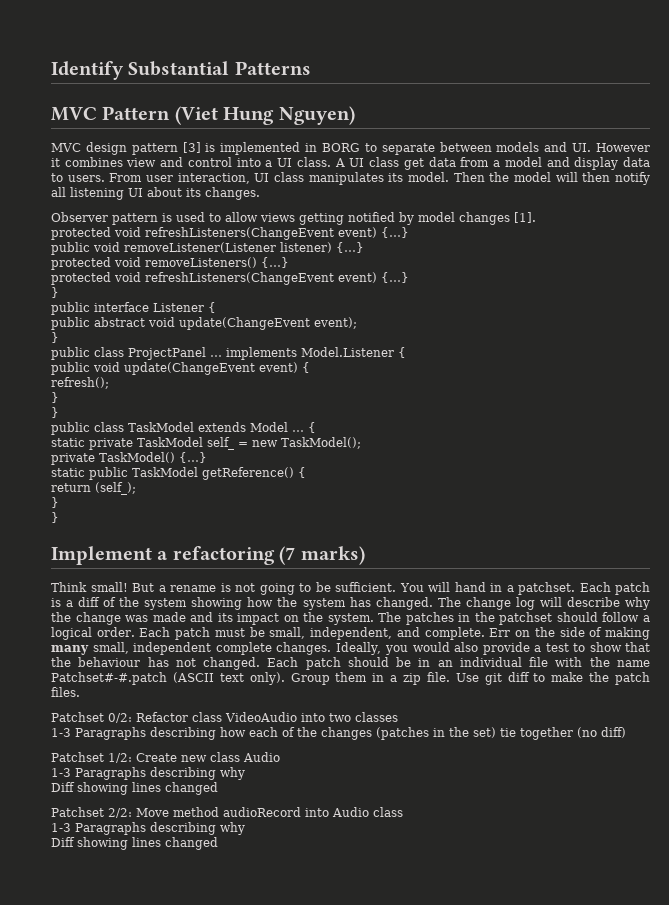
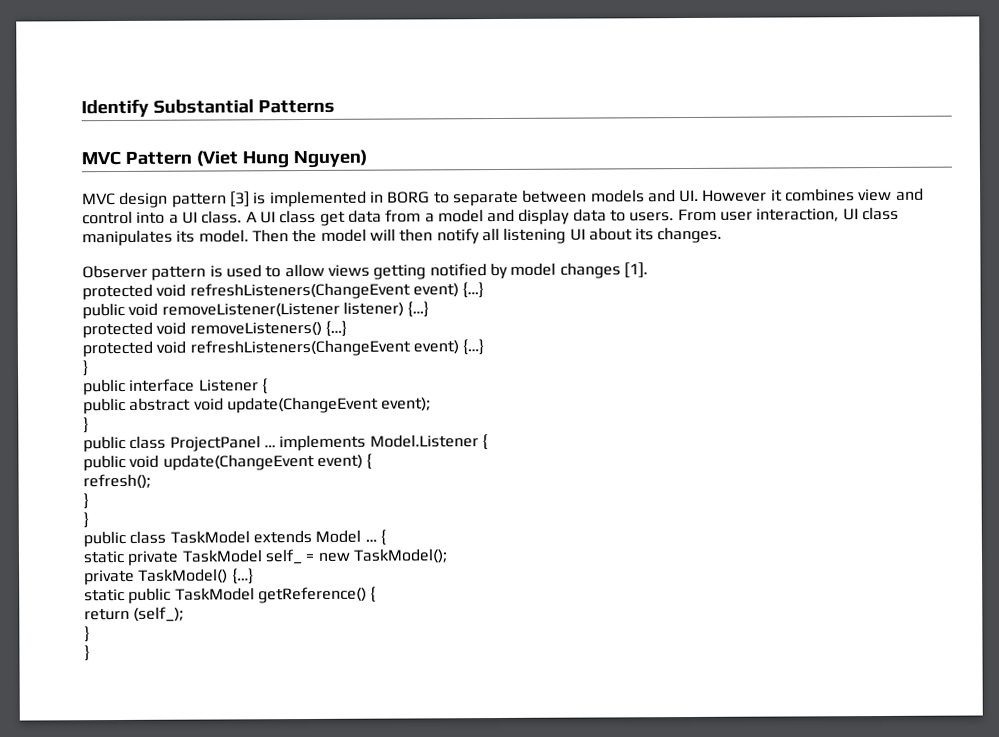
[51,546,365,565] [51,582,650,595] [51,597,650,610] [51,612,650,625] [51,627,650,640] [51,642,650,655] [51,657,650,670] [51,672,650,685] [51,687,80,697] [51,712,398,723] [51,727,626,740] [51,752,280,763] [51,767,245,780] [51,782,218,795] [51,807,403,818] [51,822,245,835] [51,837,218,850] // Implement a refactoring (7 marks) // Think small! But a rename is not going to be sufficient. You will hand in a patchset. Each patch is a diff of the system showing how the system has changed. The change log will describe why the change was made and its impact on the system. The patches in the patchset should follow a logical order. Each patch must be small, independent, and complete. Err on the side of making many small, independent complete changes. Ideally, you would also provide a test to show that the behaviour has not changed. Each patch should be in an individual file with the name Patchset#-#.patch (ASCII text only). Group them in a zip file. Use git diff to make the patch files. // Patchset 0/2: Refactor class VideoAudio into two classes // 1-3 Paragraphs describing how each of the changes (patches in the set) tie together (no diff) // Patchset 1/2: Create new class Audio // 1-3 Paragraphs describing why // Diff showing lines changed // Patchset 2/2: Move method audioRecord into Audio class // 1-3 Paragraphs describing why // Diff showing lines changed -> (90, 653) none

